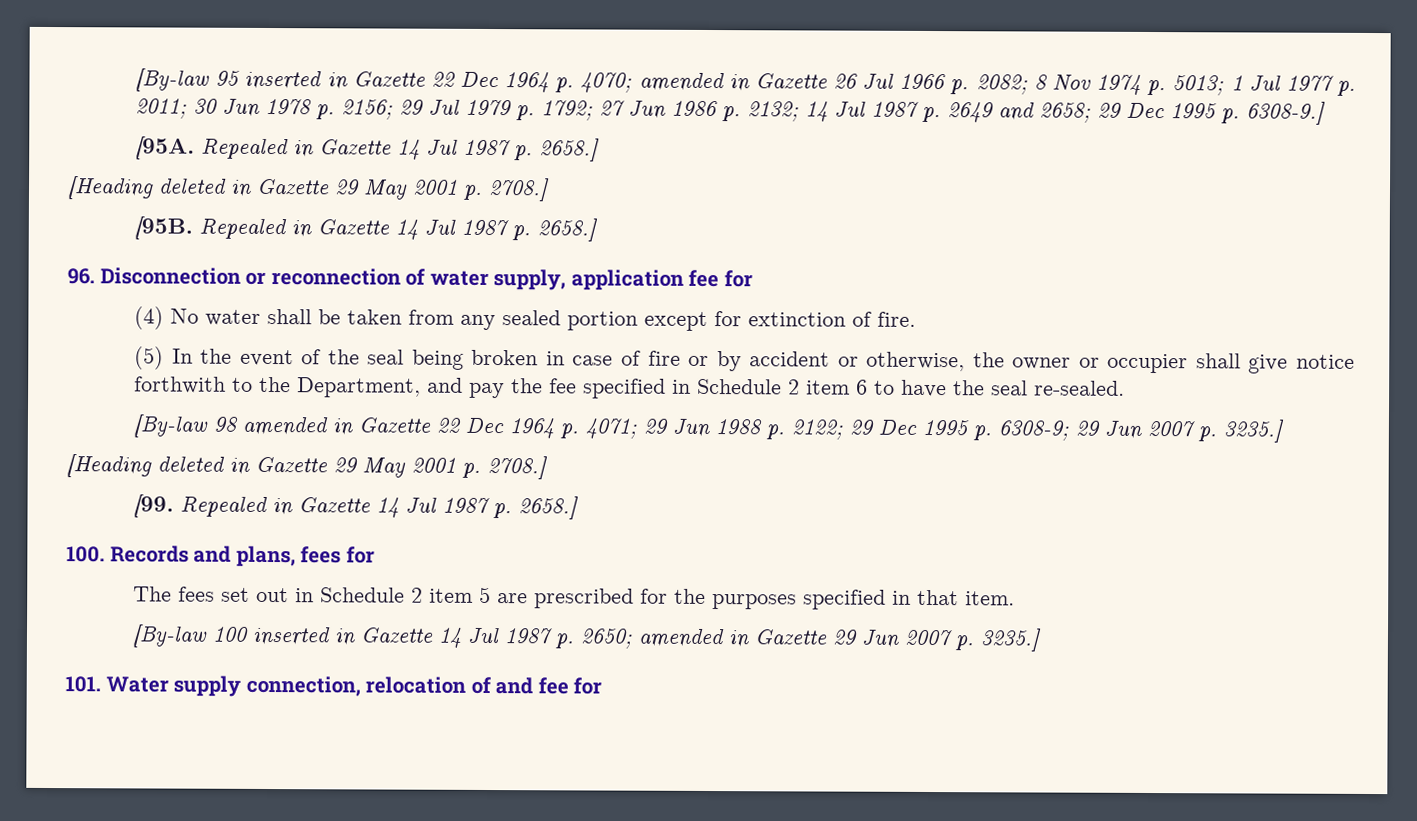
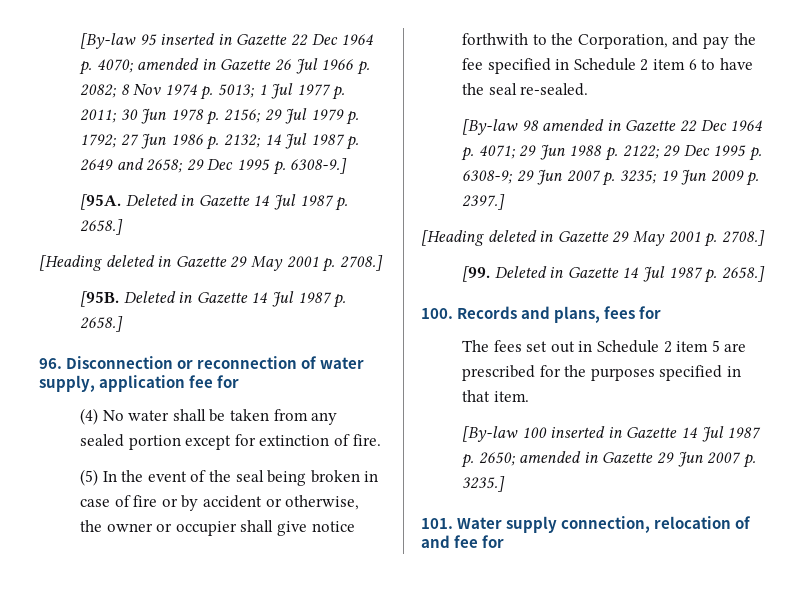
[201,138,290,160] Repealed -> [125,194,178,206] Deleted
[199,218,288,240] Repealed -> [123,291,176,303] Deleted
[297,377,422,398] Department, -> [577,34,668,49] Corporation,
[1223,419,1285,443] 3235.] -> [619,169,760,186] [462,194,506,210] 3235; 19 Jun 2009 p. 2397.]
[180,496,269,518] Repealed -> [494,266,547,278] Deleted

